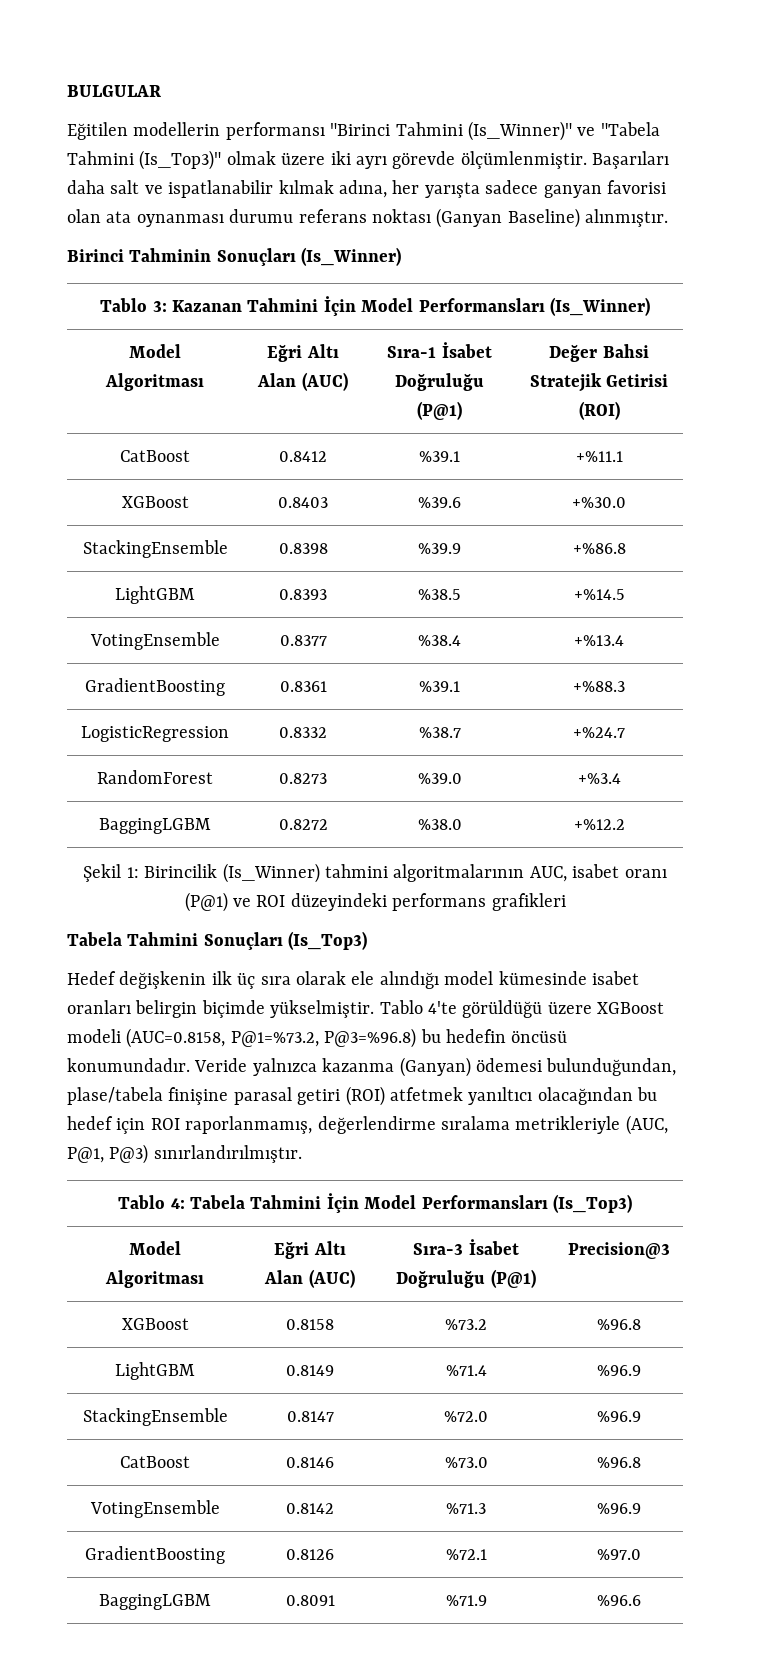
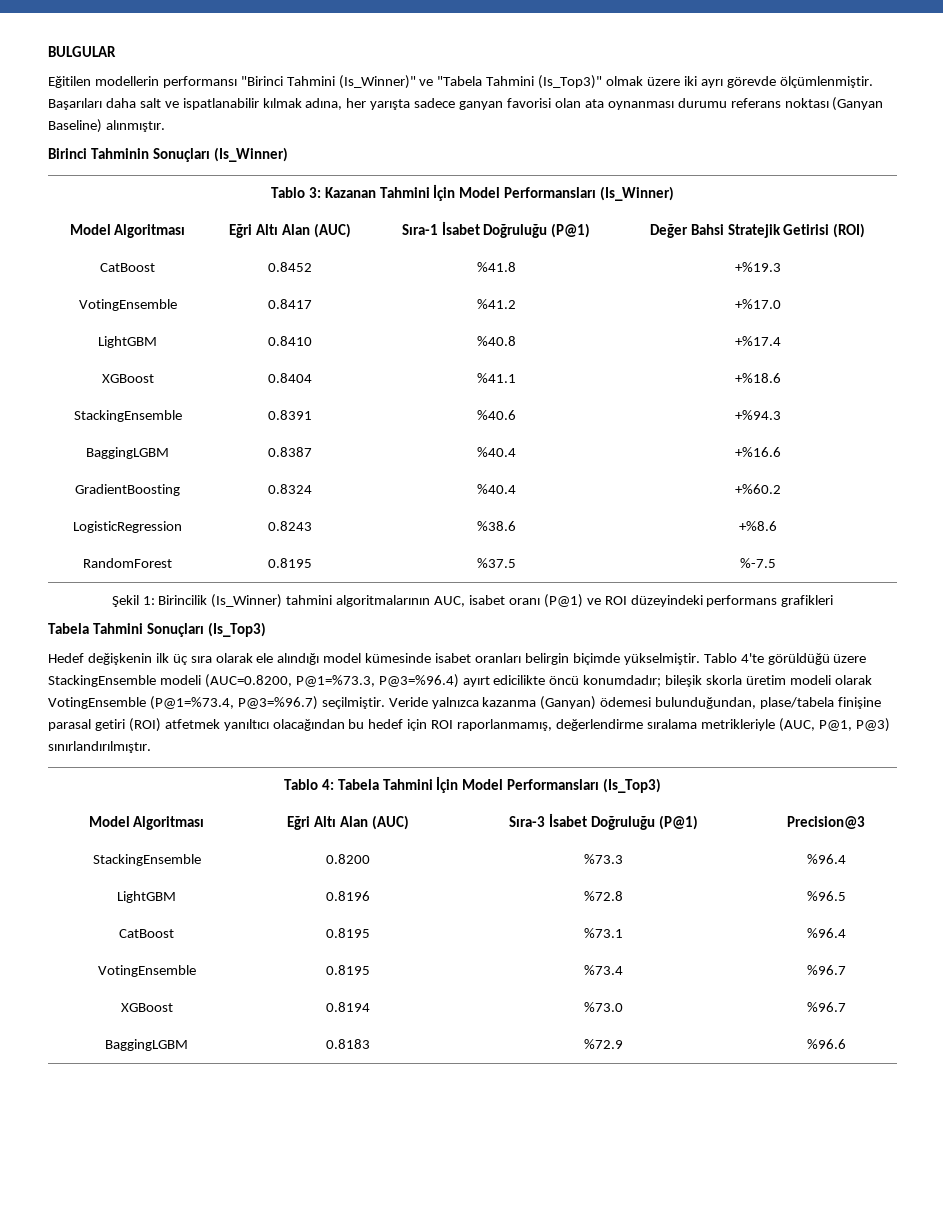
[279,451,327,462] [419,451,460,462] [575,451,623,462] [121,496,189,508] [278,497,328,508] [418,497,461,508] [572,497,626,508] [82,540,228,558] [278,543,328,554] [418,543,461,554] [572,543,626,554] [115,586,195,604] [279,589,327,600] [418,589,461,600] [573,589,625,600] [89,632,220,650] [279,635,327,646] [418,635,461,646] [574,635,624,646] [85,678,225,696] [279,681,327,692] [419,681,460,692] [573,681,625,692] [81,726,229,742] [279,727,327,738] [418,727,461,738] [573,727,625,738] [97,770,213,784] [279,773,327,784] [417,773,462,784] [577,773,621,784] [99,818,211,834] [278,819,328,830] [417,819,462,830] [573,819,625,830] 0.8412 | %39.1 | +%11.1 // XGBoost | 0.8403 | %39.6 | +%30.0 // StackingEnsemble | 0.8398 | %39.9 | +%86.8 // LightGBM | 0.8393 | %38.5 | +%14.5 // VotingEnsemble | 0.8377 | %38.4 | +%13.4 // GradientBoosting | 0.8361 | %39.1 | +%88.3 // LogisticRegression | 0.8332 | %38.7 | +%24.7 // RandomForest | 0.8273 | %39.0 | +%3.4 // BaggingLGBM | 0.8272 | %38.0 | +%12.2 -> [268,262,312,272] [476,262,516,272] [734,262,781,272] [78,299,177,311] [268,299,312,309] [476,299,516,309] [734,299,781,309] [98,336,157,348] [268,336,312,346] [476,336,516,346] [734,336,781,346] [101,374,154,383] [268,373,312,383] [476,373,516,383] [734,373,781,383] [73,410,182,422] [268,410,312,420] [476,410,516,420] [734,410,781,420] [86,447,169,459] [268,447,312,457] [476,447,516,457] [734,447,781,457] [75,484,180,496] [268,484,312,494] [476,484,516,494] [734,484,781,494] [73,521,182,533] [268,521,312,531] [476,521,516,531] [738,521,777,531] [83,558,172,568] [268,558,312,568] [476,558,516,568] [739,558,776,568] 0.8452 | %41.8 | +%19.3 // VotingEnsemble | 0.8417 | %41.2 | +%17.0 // LightGBM | 0.8410 | %40.8 | +%17.4 // XGBoost | 0.8404 | %41.1 | +%18.6 // StackingEnsemble | 0.8391 | %40.6 | +%94.3 // BaggingLGBM | 0.8387 | %40.4 | +%16.6 // GradientBoosting | 0.8324 | %40.4 | +%60.2 // LogisticRegression | 0.8243 | %38.6 | +%8.6 // RandomForest | 0.8195 | %37.5 | %-7.5
[597,1002,665,1014] [67,1028,568,1048] [67,1058,190,1072] XGBoost modeli (AUC=0.8158, P@1=%73.2, P@3=%96.8) bu hedefin öncüsü konumundadır. -> [48,674,872,688] [48,696,385,710] StackingEnsemble modeli (AUC=0.8200, P@1=%73.3, P@3=%96.4) ayırt edicilikte öncü konumdadır; bileşik skorla üretim modeli olarak VotingEnsemble (P@1=%73.4, P@3=%96.7) seçilmiştir.
[121,1318,189,1330] [286,1319,334,1330] [445,1319,487,1330] [596,1319,641,1330] [115,1362,195,1380] [286,1365,334,1376] [445,1365,487,1376] [596,1365,641,1376] [82,1408,228,1426] [286,1411,334,1422] [444,1411,488,1422] [596,1411,641,1422] [120,1456,190,1468] [286,1457,334,1468] [444,1457,488,1468] [596,1457,641,1468] [89,1500,220,1518] [286,1503,334,1514] [446,1503,486,1514] [596,1503,641,1514] [85,1546,225,1564] [286,1549,334,1560] [445,1549,487,1560] [596,1549,641,1560] [99,1594,211,1610] [285,1595,335,1606] [445,1595,487,1606] XGBoost | 0.8158 | %73.2 | %96.8 // LightGBM | 0.8149 | %71.4 | %96.9 // StackingEnsemble | 0.8147 | %72.0 | %96.9 // CatBoost | 0.8146 | %73.0 | %96.8 // VotingEnsemble | 0.8142 | %71.3 | %96.9 // GradientBoosting | 0.8126 | %72.1 | %97.0 // BaggingLGBM | 0.8091 | %71.9 -> [92,854,201,866] [326,854,370,864] [584,854,623,864] [806,854,846,864] [117,891,176,903] [326,891,370,901] [584,891,623,901] [806,891,846,901] [119,929,174,938] [326,928,370,938] [584,928,623,938] [806,928,846,938] [97,965,196,977] [326,965,370,975] [584,965,623,975] [806,965,846,975] [120,1003,173,1012] [326,1002,370,1012] [584,1002,623,1012] [806,1002,846,1012] [105,1039,188,1051] [326,1039,370,1049] [584,1039,623,1049] StackingEnsemble | 0.8200 | %73.3 | %96.4 // LightGBM | 0.8196 | %72.8 | %96.5 // CatBoost | 0.8195 | %73.1 | %96.4 // VotingEnsemble | 0.8195 | %73.4 | %96.7 // XGBoost | 0.8194 | %73.0 | %96.7 // BaggingLGBM | 0.8183 | %72.9

